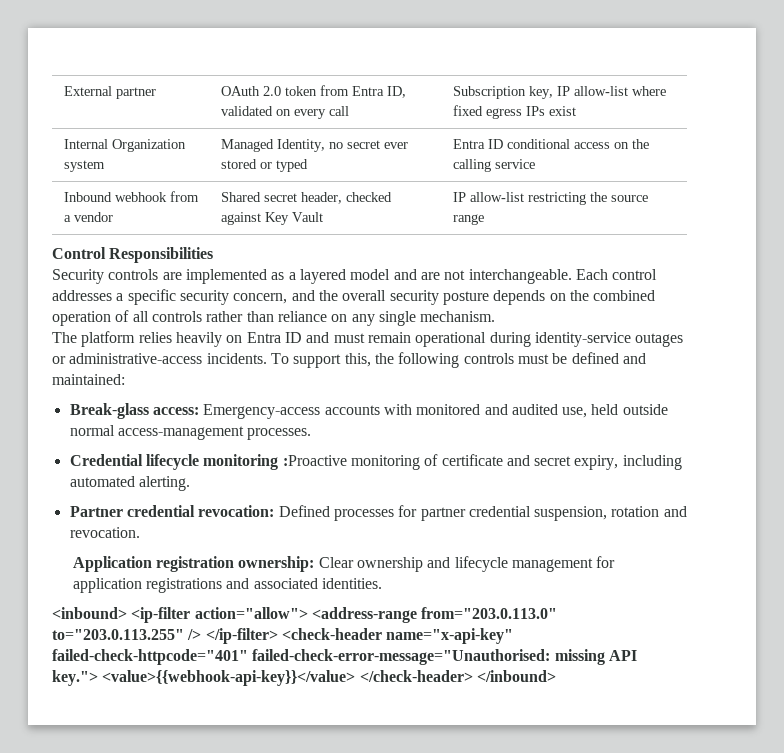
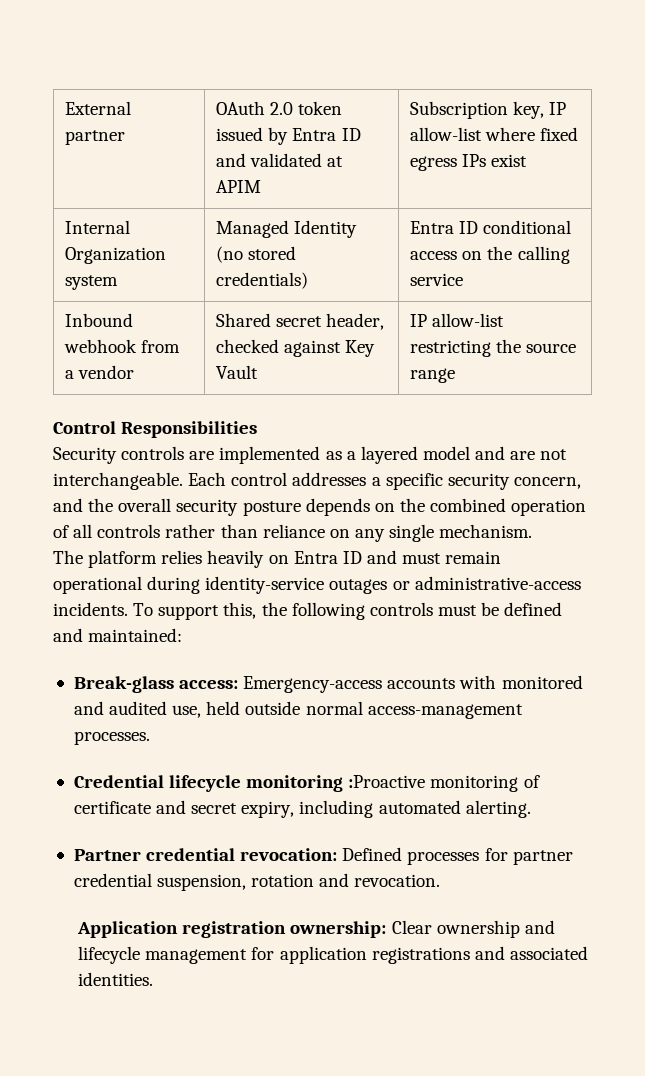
[319,85,406,98] [220,106,349,119] from Entra ID, validated on every call -> [216,127,361,145] [216,153,344,167] [216,180,262,193] issued by Entra ID and validated at APIM
[276,139,408,152] [220,159,308,172] Identity, no secret ever stored or typed -> [294,220,358,238] [216,246,297,263] [216,272,309,289] Identity (no stored credentials)
[52,607,558,623] [52,628,514,644] [52,649,637,665] [52,670,556,686] // <inbound> <ip-filter action="allow"> <address-range from="203.0.113.0" to="203.0.113.255" /> </ip-filter> <check-header name="x-api-key" failed-check-httpcode="401" failed-check-error-message="Unauthorised: missing API key."> <value>{{webhook-api-key}}</value> </check-header> </inbound> -> (154, 979) none

